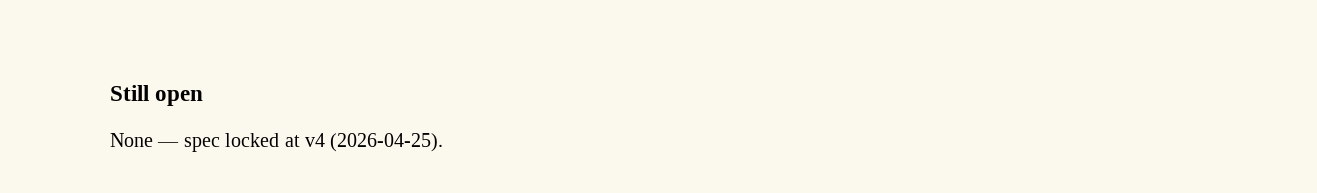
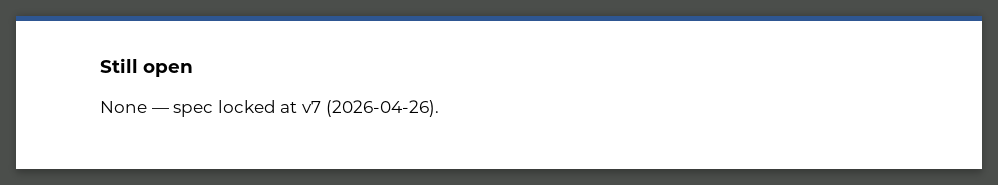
[305,133,444,152] v4 (2026-04-25). -> [301,100,439,117] v7 (2026-04-26).

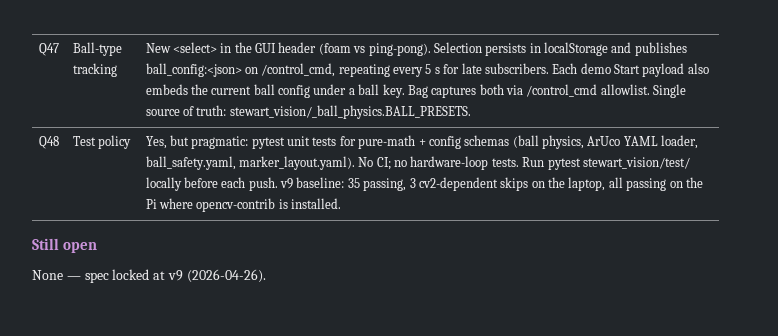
(100, 65) none -> [38,43,59,56] [72,42,122,56] [72,63,117,77] [145,42,687,56] [145,63,709,77] [145,84,687,98] [145,105,471,119] [38,136,59,149] [72,135,131,149] [145,135,699,149] [145,156,690,170] [145,177,703,191] [145,198,342,212] Q47 | Ball-type tracking | New <select> in the GUI header (foam vs ping-pong). Selection persists in localStorage and publishes ball_config:<json> on /control_cmd, repeating every 5 s for late subscribers. Each demo Start payload also embeds the current ball config under a ball key. Bag captures both via /control_cmd allowlist. Single source of truth: stewart_vision/_ball_physics.BALL_PRESETS. // Q48 | Test policy | Yes, but pragmatic: pytest unit tests for pure-math + config schemas (ball physics, ArUco YAML loader, ball_safety.yaml, marker_layout.yaml). No CI; no hardware-loop tests. Run pytest stewart_vision/test/ locally before each push. v9 baseline: 35 passing, 3 cv2-dependent skips on the laptop, all passing on the Pi where opencv-contrib is installed. //
[301,101,321,113] v7 -> [167,270,183,281] v9

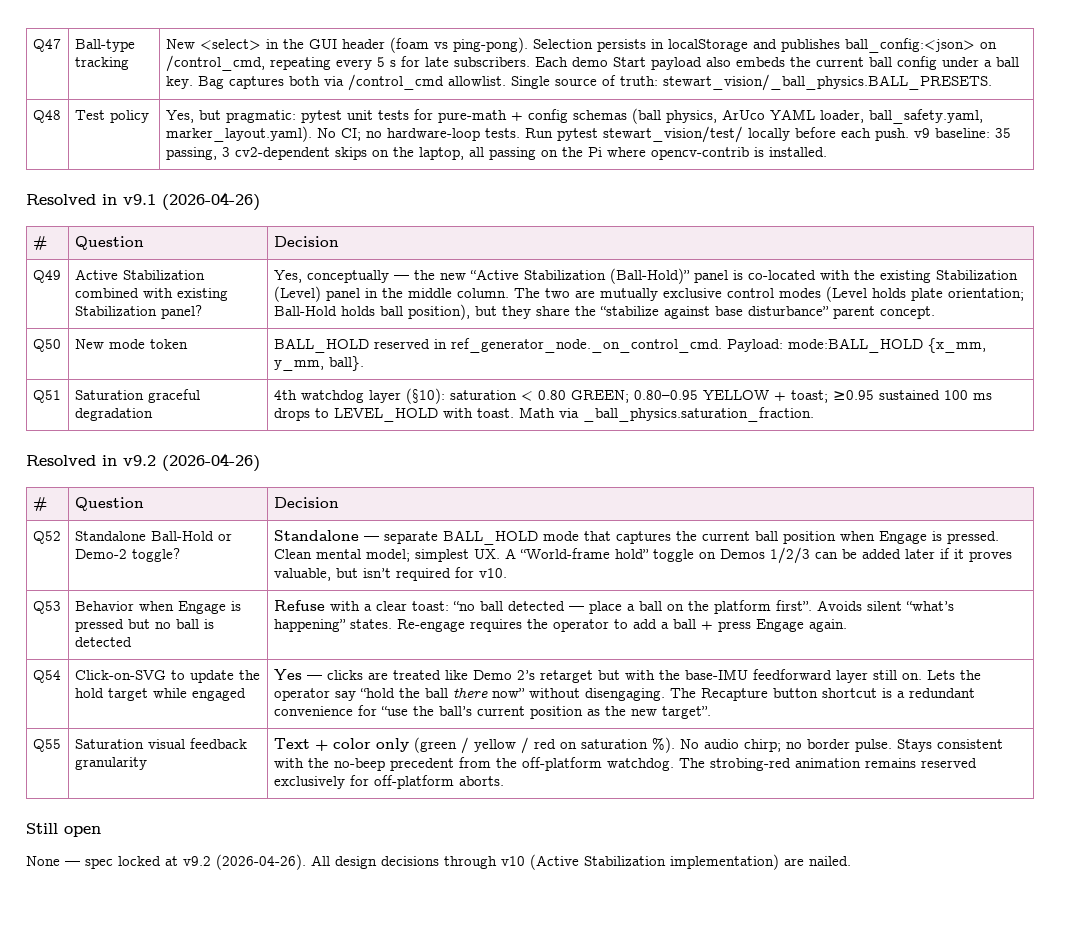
(342, 203) none -> [26,192,260,211] [32,236,47,250] [74,236,144,250] [273,236,339,247] [32,270,61,283] [74,269,205,280] [74,288,228,301] [74,305,202,319] [273,268,1018,284] [273,286,1024,302] [273,304,935,320] [32,339,61,352] [74,339,188,349] [273,338,986,353] [273,356,364,371] [32,390,61,403] [74,389,200,403] [74,408,153,421] [273,388,992,404] [273,407,814,422] [26,453,260,472] [32,497,47,511] [74,497,144,511] [273,497,339,508] [32,531,61,544] [74,531,232,541] [74,548,180,562] [273,530,999,545] [273,547,1012,564] [273,567,507,581] [32,601,61,614] [74,601,241,614] [74,619,214,632] [74,637,132,647] [273,600,954,614] [273,619,847,632] [32,670,61,683] [74,670,260,683] [74,688,246,701] [273,669,981,683] [273,687,975,701] [273,705,711,719] [32,739,61,752] [74,738,247,749] [74,757,147,770] [273,737,1003,754] [273,757,977,771] [273,775,504,789] // Resolved in v9.1 (2026-04-26) // # | Question | Decision // Q49 | Active Stabilization combined with existing Stabilization panel? | Yes, conceptually — the new “Active Stabilization (Ball-Hold)” panel is co-located with the existing Stabilization (Level) panel in the middle column. The two are mutually exclusive control modes (Level holds plate orientation; Ball-Hold holds ball position), but they share the “stabilize against base disturbance” parent concept. // Q50 | New mode token | BALL_HOLD reserved in ref_generator_node._on_control_cmd. Payload: mode:BALL_HOLD {x_mm, y_mm, ball}. // Q51 | Saturation graceful degradation | 4th watchdog layer (§10): saturation < 0.80 GREEN; 0.80–0.95 YELLOW + toast; ≥0.95 sustained 100 ms drops to LEVEL_HOLD with toast. Math via _ball_physics.saturation_fraction. // Resolved in v9.2 (2026-04-26) // # | Question | Decision // Q52 | Standalone Ball-Hold or Demo-2 toggle? | Standalone — separate BALL_HOLD mode that captures the current ball position when Engage is pressed. Clean mental model; simplest UX. A “World-frame hold” toggle on Demos 1/2/3 can be added later if it proves valuable, but isn’t required for v10. // Q53 | Behavior when Engage is pressed but no ball is detected | Refuse with a clear toast: “no ball detected — place a ball on the platform first”. Avoids silent “what’s happening” states. Re-engage requires the operator to add a ball + press Engage again. // Q54 | Click-on-SVG to update the hold target while engaged | Yes — clicks are treated like Demo 2’s retarget but with the base-IMU feedforward layer still on. Lets the operator say “hold the ball there now” without disengaging. The Recapture button shortcut is a redundant convenience for “use the ball’s current position as the new target”. // Q55 | Saturation visual feedback granularity | Text + color only (green / yellow / red on saturation %). No audio chirp; no border pulse. Stays consistent with the no-beep precedent from the off-platform watchdog. The strobing-red animation remains reserved exclusively for off-platform aborts.
[167,269,266,283] v9 (2026-04-26). -> [183,854,851,870] v9.2 (2026-04-26). All design decisions through v10 (Active Stabilization implementation) are nailed.

